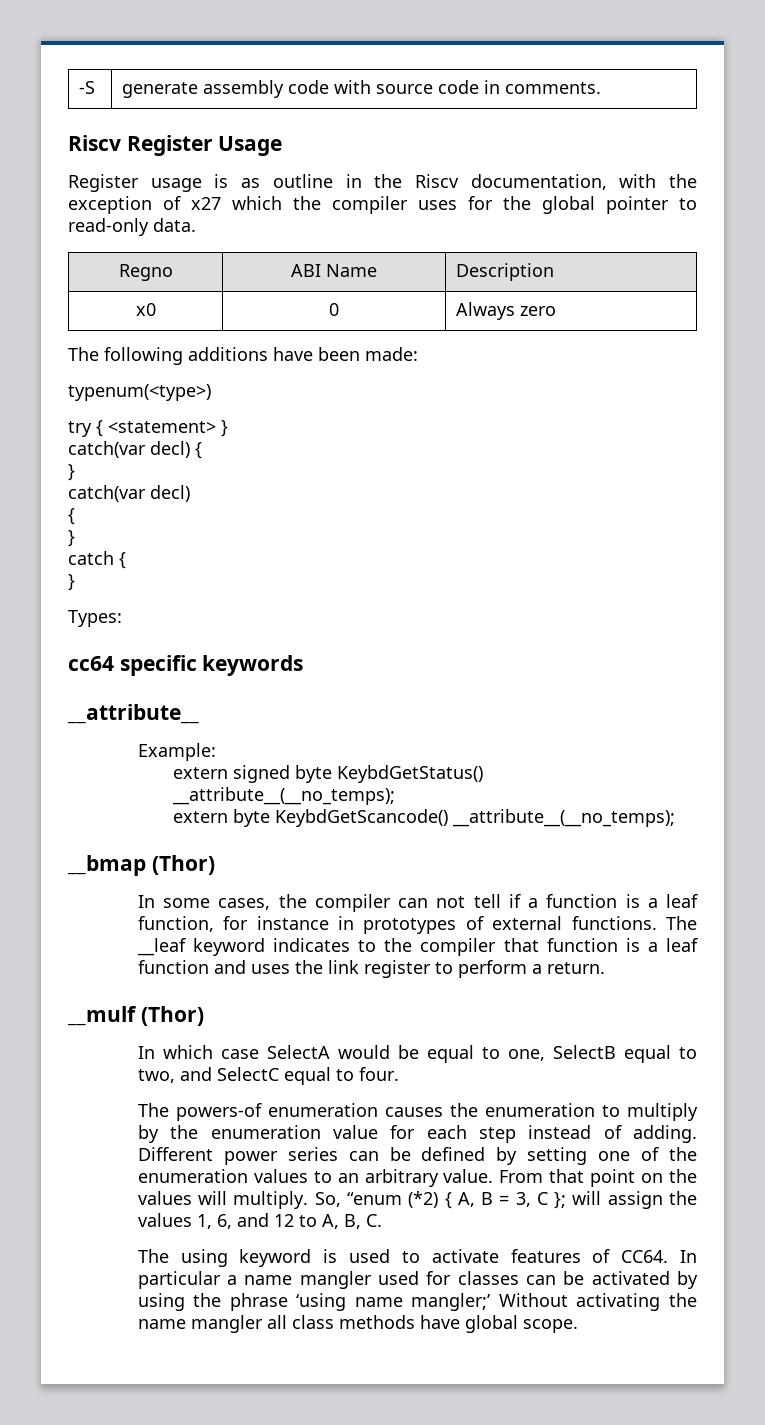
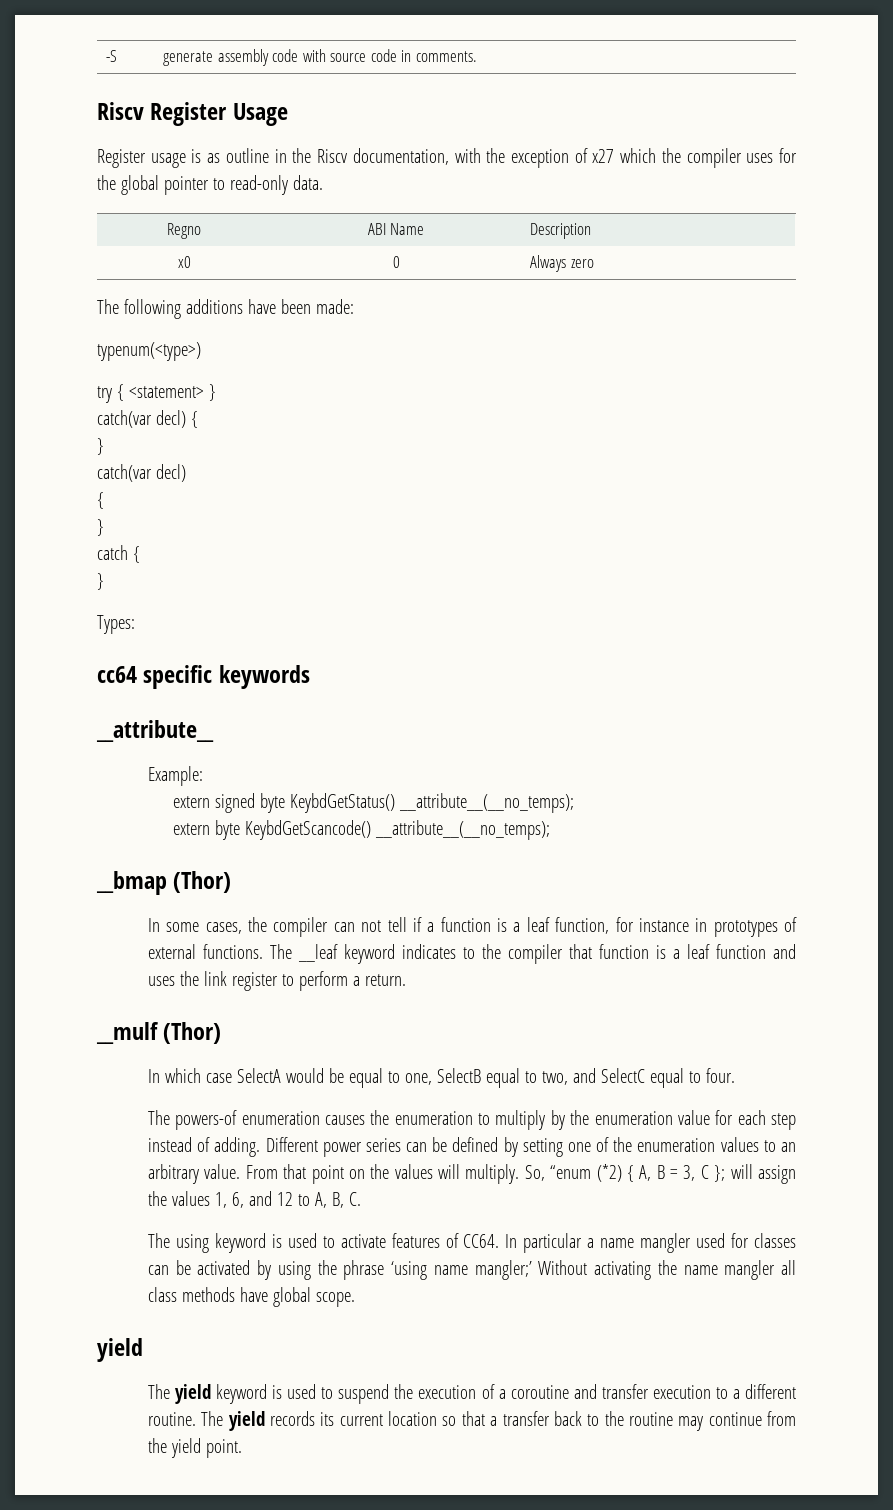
(578, 1326) none -> [97,1338,143,1362] [147,1384,797,1404] [147,1411,796,1431] [147,1438,242,1458] // yield // The yield keyword is used to suspend the execution of a coroutine and transfer execution to a different routine. The yield records its current location so that a transfer back to the routine may continue from the yield point.

